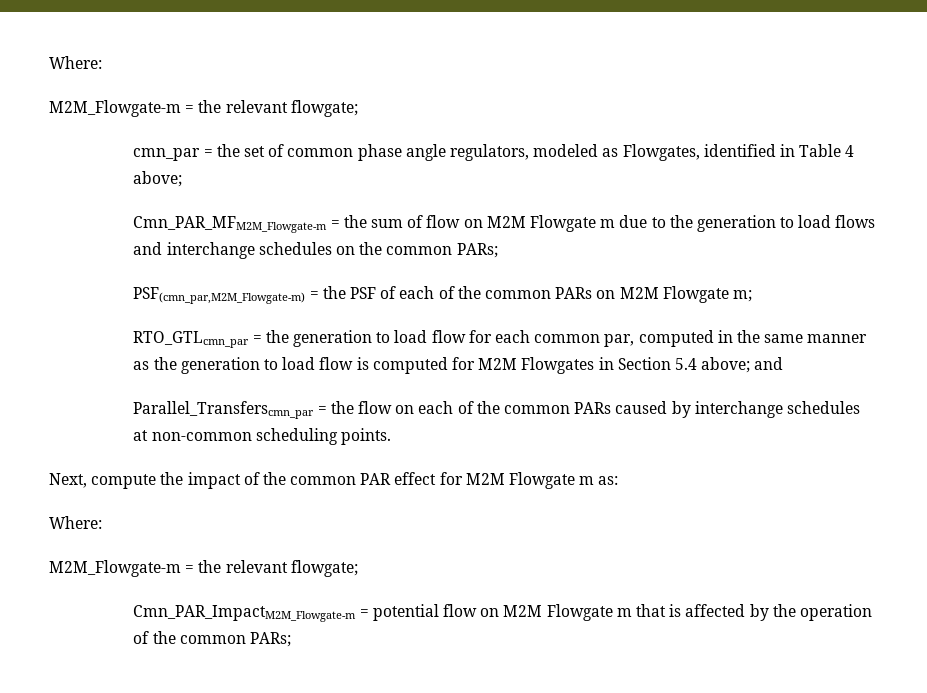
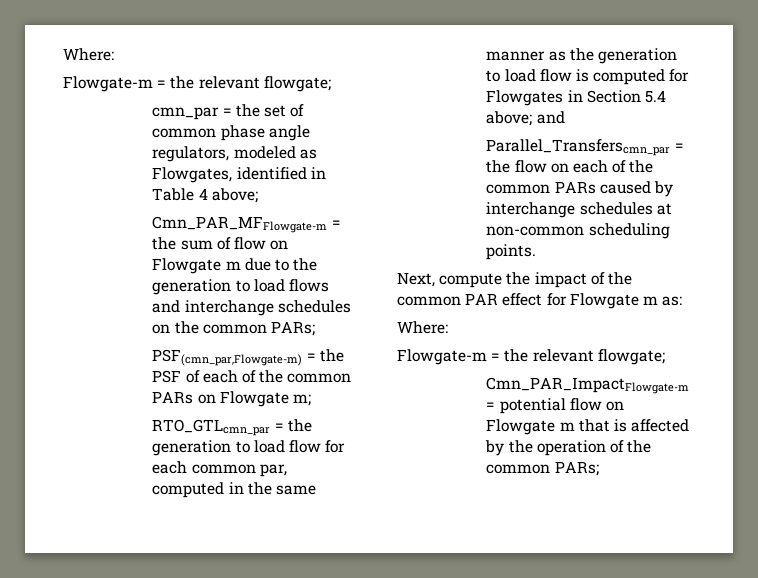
[49,56,102,69] [49,100,181,117] Where: // M2M_Flowgate-m -> [63,48,114,61] [63,76,153,92] Where: // Flowgate-m
[133,216,328,233] Cmn_PAR_MFM2M_Flowgate-m -> [152,216,328,233] Cmn_PAR_MFFlowgate-m
[486,216,526,228] M2M -> (289, 245) none
[133,287,306,304] PSF(cmn_par,M2M_Flowgate-m) -> [152,349,303,366] PSF(cmn_par,Flowgate-m)
[619,287,659,299] M2M -> (216, 399) none
[478,358,518,370] M2M -> (690, 75) none
[465,473,505,485] M2M -> (567, 299) none
[49,560,358,577] [133,605,357,622] M2M_Flowgate-m = the relevant flowgate; // Cmn_PAR_ImpactM2M_Flowgate-m -> [397,349,665,365] [486,377,690,394] Flowgate-m = the relevant flowgate; // Cmn_PAR_ImpactFlowgate-m
[503,605,543,617] M2M -> (624, 406) none

